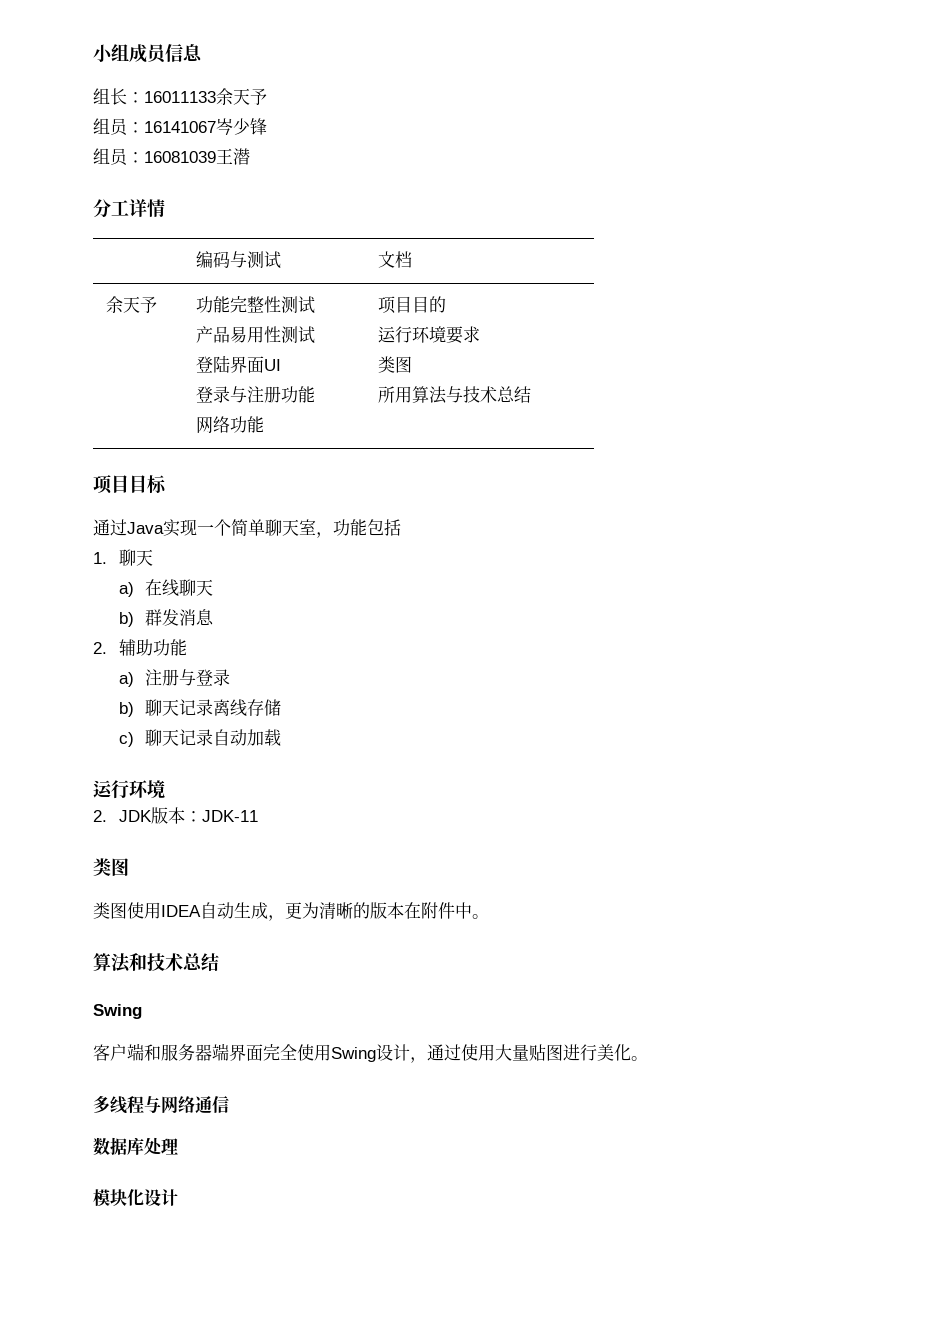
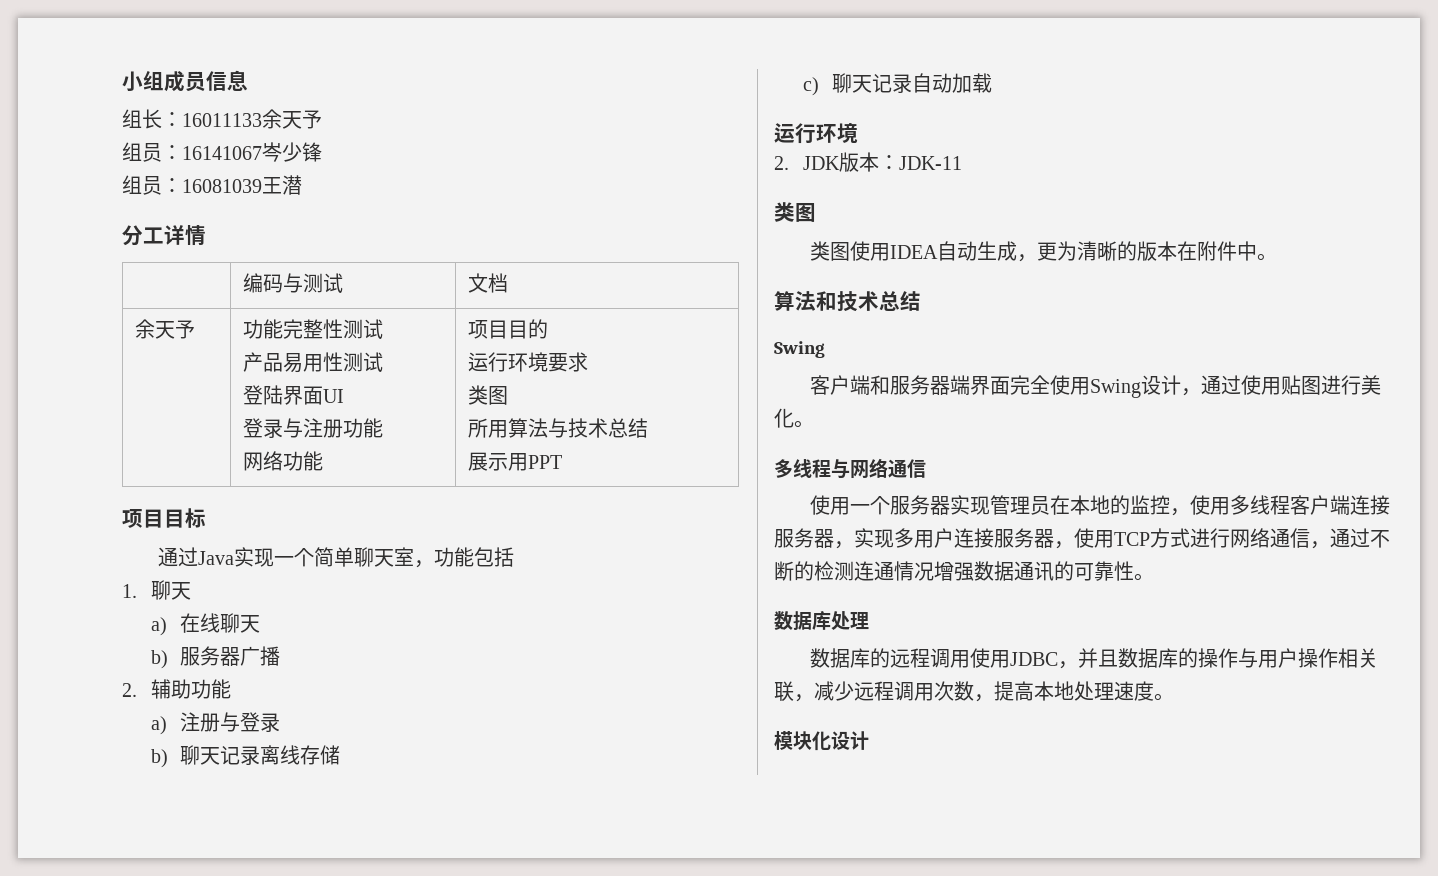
(532, 394) none -> [467,452,562,471] // 展示用PPT
[145,609,215,626] 群发消息 -> [179,646,280,666] 服务器广播
[495,1044,529,1061] 大量 -> (1281, 386) none
[93,1137,178,1156] 数据库处理 -> [809,495,1390,516] [774,528,1390,549] [774,561,1154,581] [774,611,869,630] [809,648,1378,669] [774,681,1174,702] 使用一个服务器实现管理员在本地的监控，使用多线程客户端连接服务器，实现多用户连接服务器，使用TCP方式进行网络通信，通过不断的检测连通情况增强数据通讯的可靠性。 // 数据库处理 // 数据库的远程调用使用JDBC，并且数据库的操作与用户操作相关联，减少远程调用次数，提高本地处理速度。

